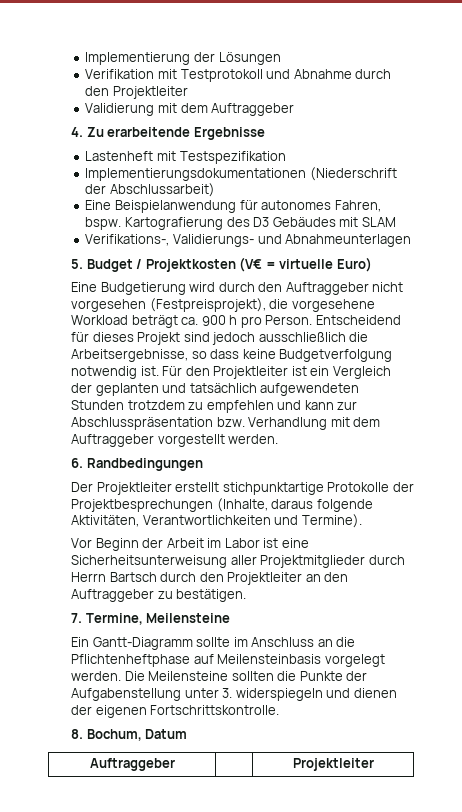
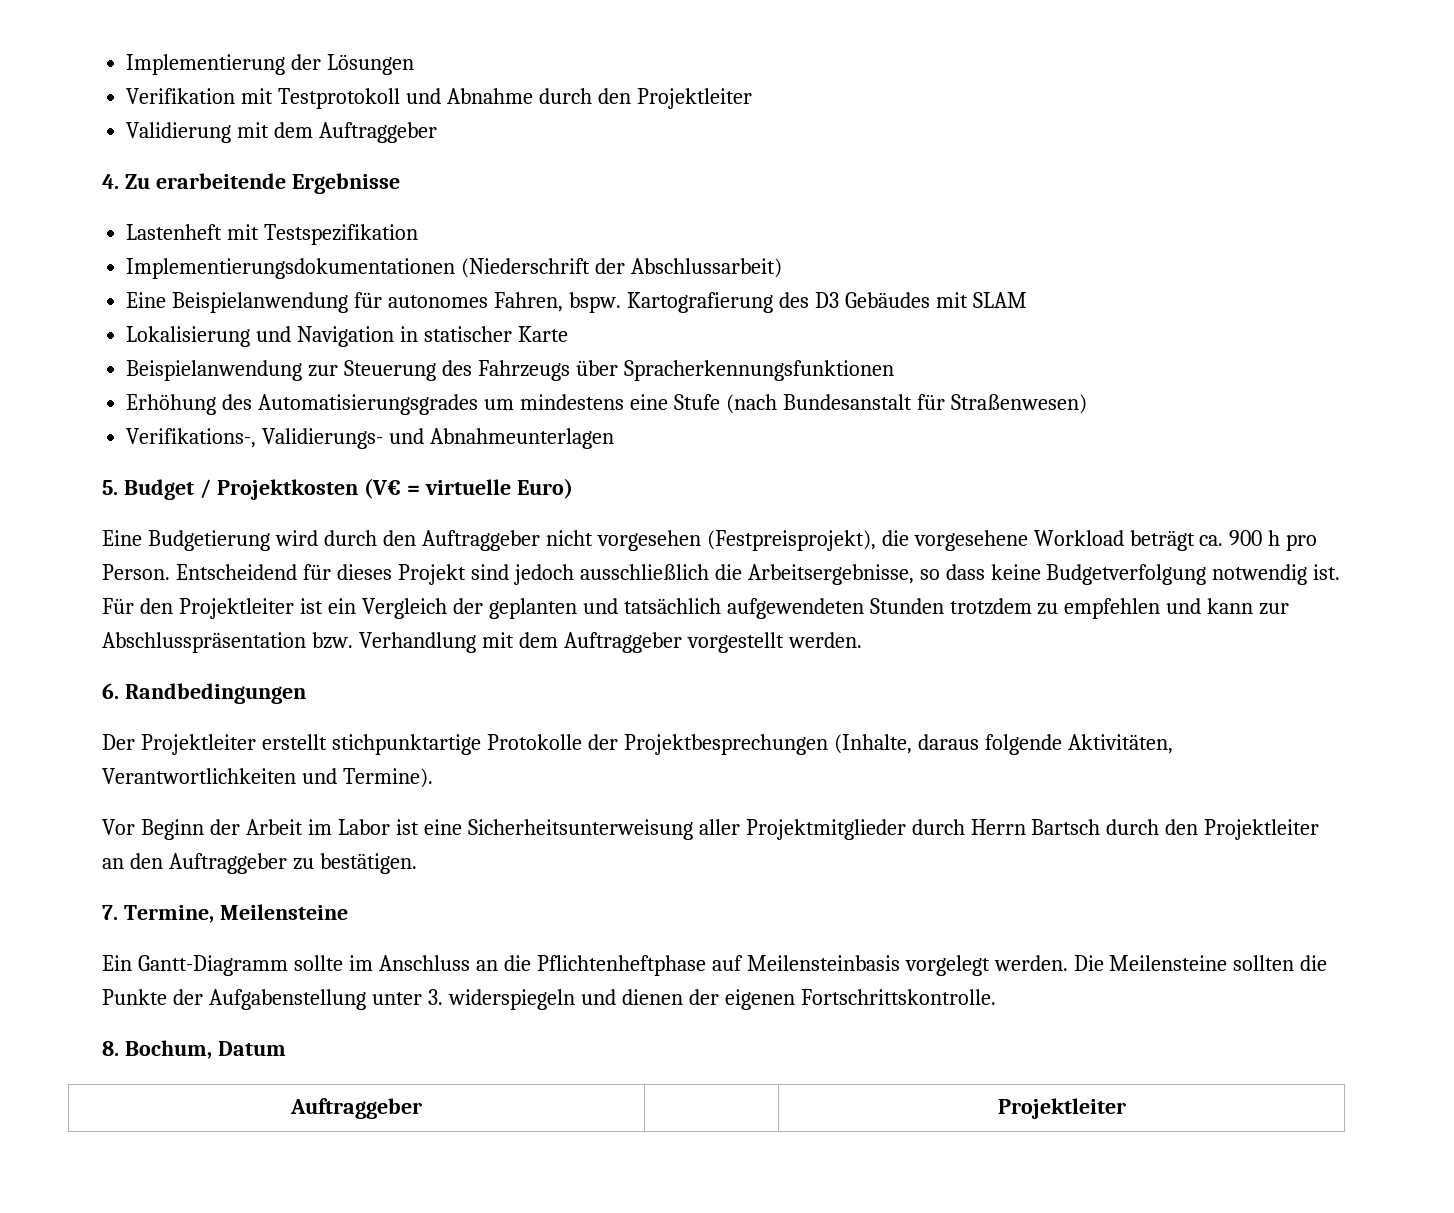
(396, 222) none -> [126,326,569,347] [126,360,895,381] [126,394,1087,415] // Lokalisierung und Navigation in statischer Karte // Beispielanwendung zur Steuerung des Fahrzeugs über Spracherkennungsfunktionen // Erhöhung des Automatisierungsgrades um mindestens eine Stufe (nach Bundesanstalt für Straßenwesen)

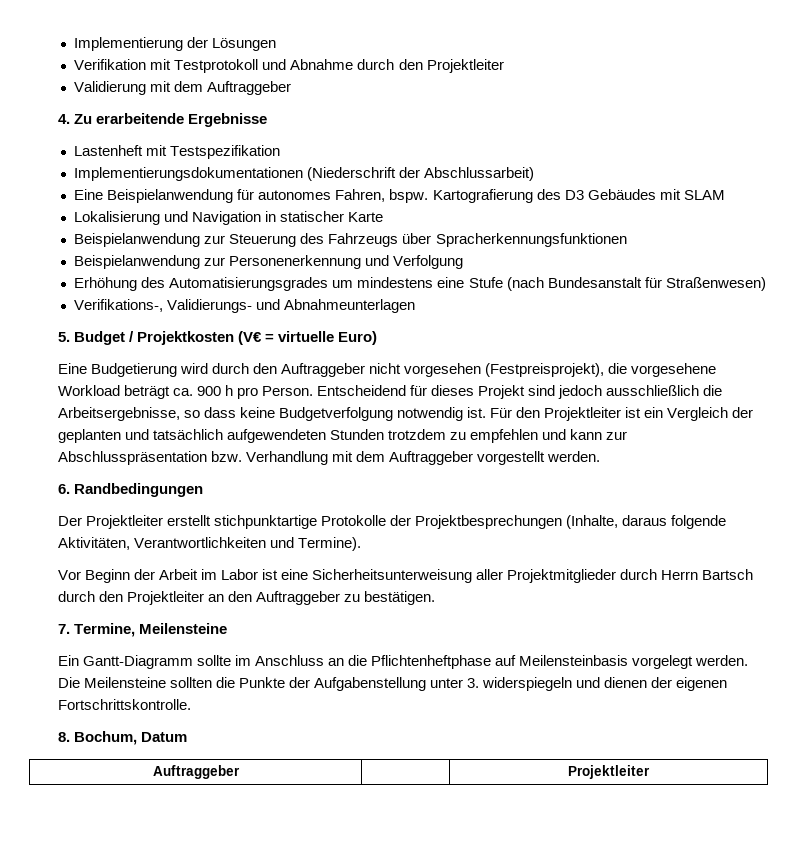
(895, 370) none -> [74,255,464,269] // Beispielanwendung zur Personenerkennung und Verfolgung

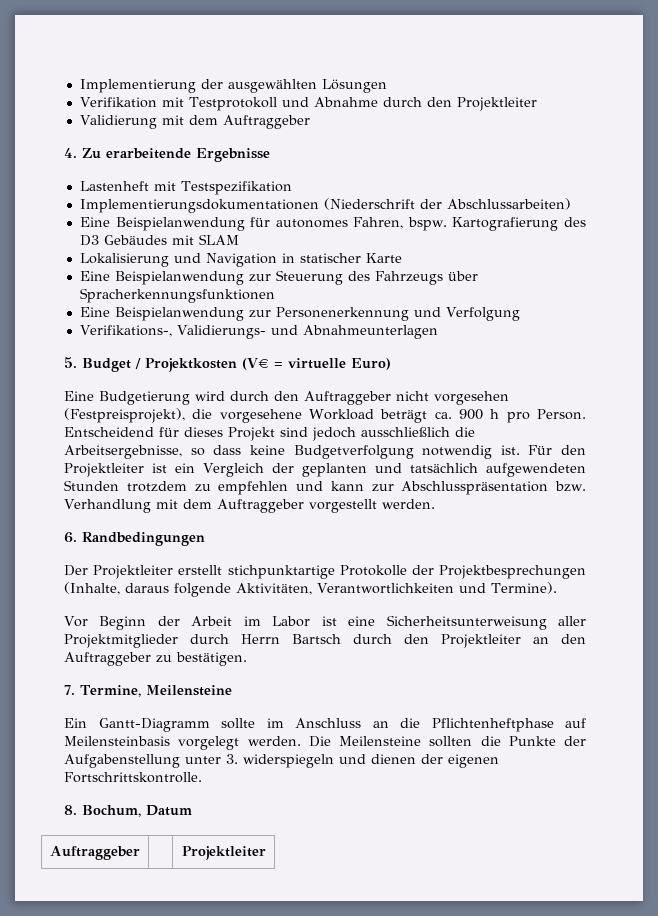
(209, 42) none -> [227,79,317,93] ausgewählten
[424,167,535,181] Abschlussarbeit) -> [446,198,571,210] Abschlussarbeiten)
(384, 217) none -> [79,271,110,281] Eine
(627, 240) none -> [79,307,110,317] Eine
[74,277,766,291] // Erhöhung des Automatisierungsgrades um mindestens eine Stufe (nach Bundesanstalt für Straßenwesen) -> (520, 314) none

